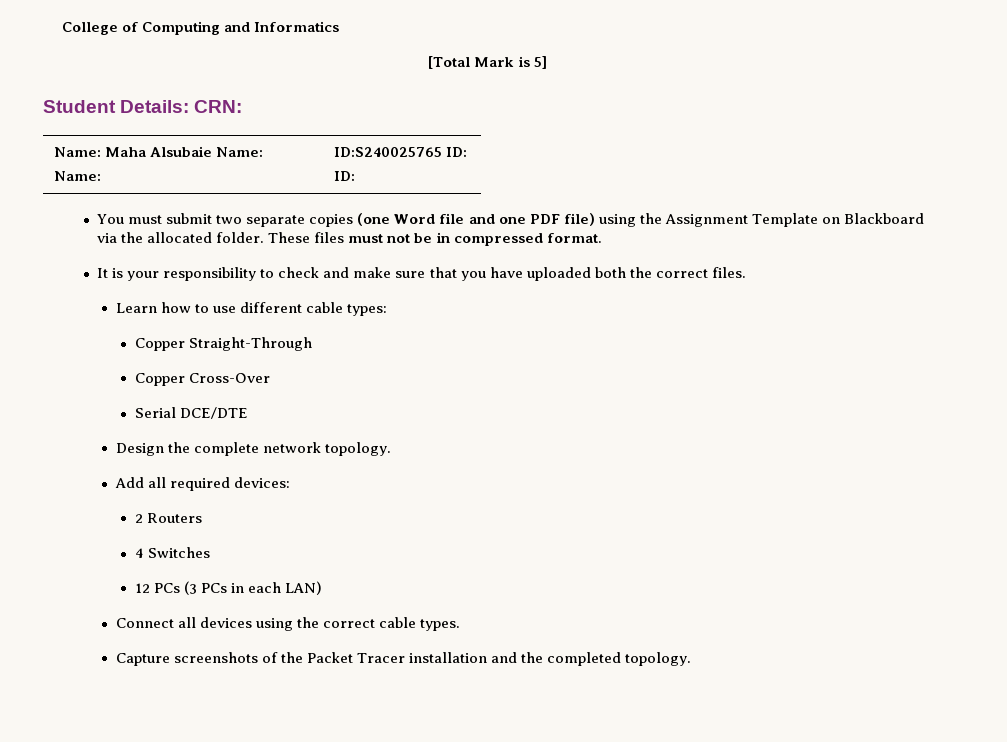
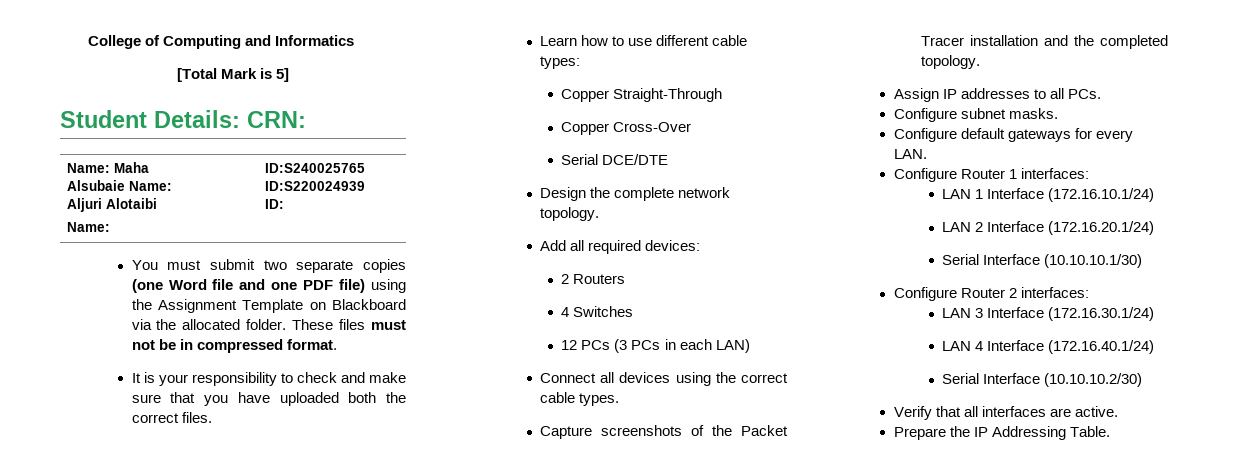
(263, 152) none -> [66,198,157,212] Aljuri Alotaibi
[445,147,467,157] ID: -> [264,181,365,191] ID:S220024939
(692, 659) none -> [893,88,1101,102] [893,108,1058,122] [893,128,1133,142] [893,149,927,159] [893,168,1089,182] [942,188,1155,202] [942,221,1155,235] [942,254,1143,268] [893,287,1089,301] [942,307,1155,321] [942,340,1155,354] [942,373,1143,387] [893,406,1118,420] [893,426,1110,440] // Assign IP addresses to all PCs. // Configure subnet masks. // Configure default gateways for every LAN. // Configure Router 1 interfaces: // LAN 1 Interface (172.16.10.1/24) // LAN 2 Interface (172.16.20.1/24) // Serial Interface (10.10.10.1/30) // Configure Router 2 interfaces: // LAN 3 Interface (172.16.30.1/24) // LAN 4 Interface (172.16.40.1/24) // Serial Interface (10.10.10.2/30) // Verify that all interfaces are active. // Prepare the IP Addressing Table.

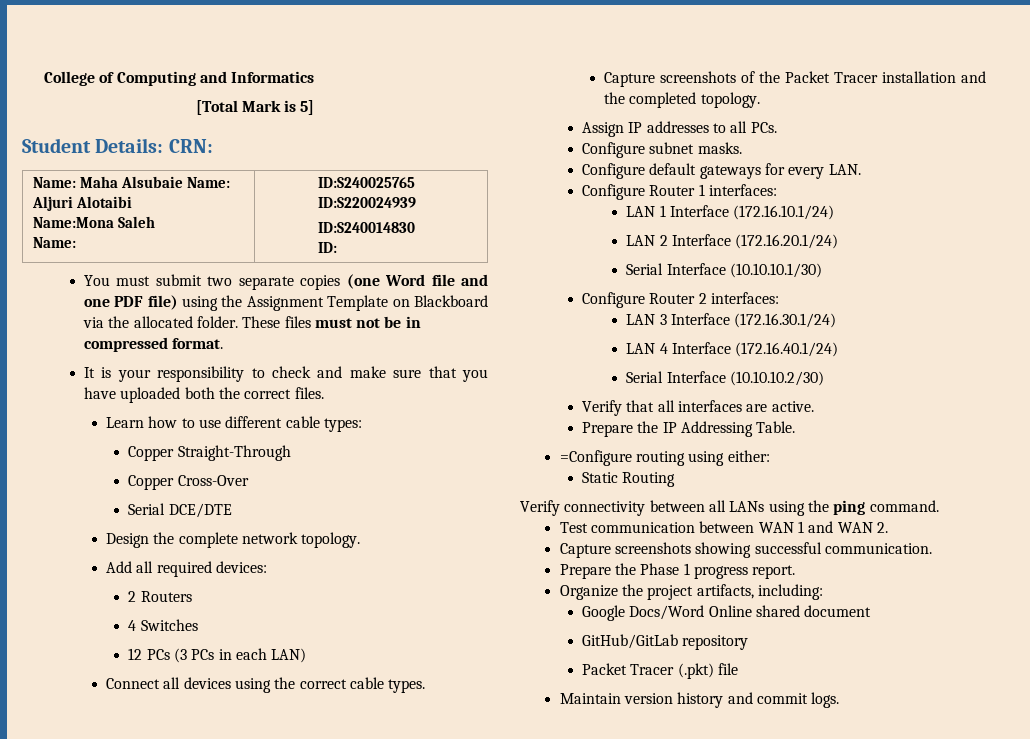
(157, 203) none -> [33,216,156,228] // Name:Mona Saleh
(365, 186) none -> [318,222,416,233] // ID:S240014830
(1110, 431) none -> [559,450,770,466] [581,472,676,487] [520,500,939,516] [559,521,889,533] [559,542,933,558] [559,563,796,579] [559,584,824,600] [581,605,872,621] [581,634,749,650] [581,663,738,679] [559,692,840,708] // =Configure routing using either: // Static Routing // Verify connectivity between all LANs using the ping command. // Test communication between WAN 1 and WAN 2. // Capture screenshots showing successful communication. // Prepare the Phase 1 progress report. // Organize the project artifacts, including: // Google Docs/Word Online shared document // GitHub/GitLab repository // Packet Tracer (.pkt) file // Maintain version history and commit logs.

